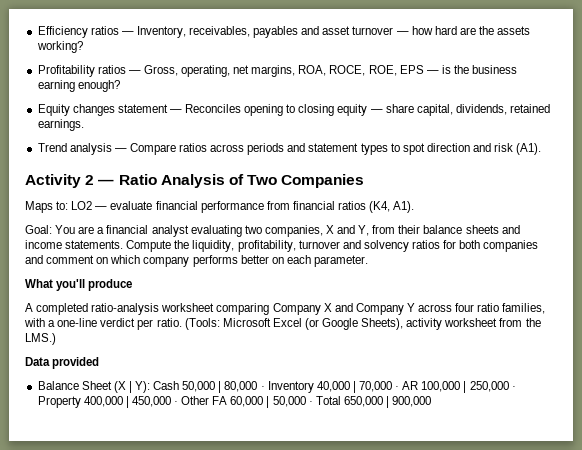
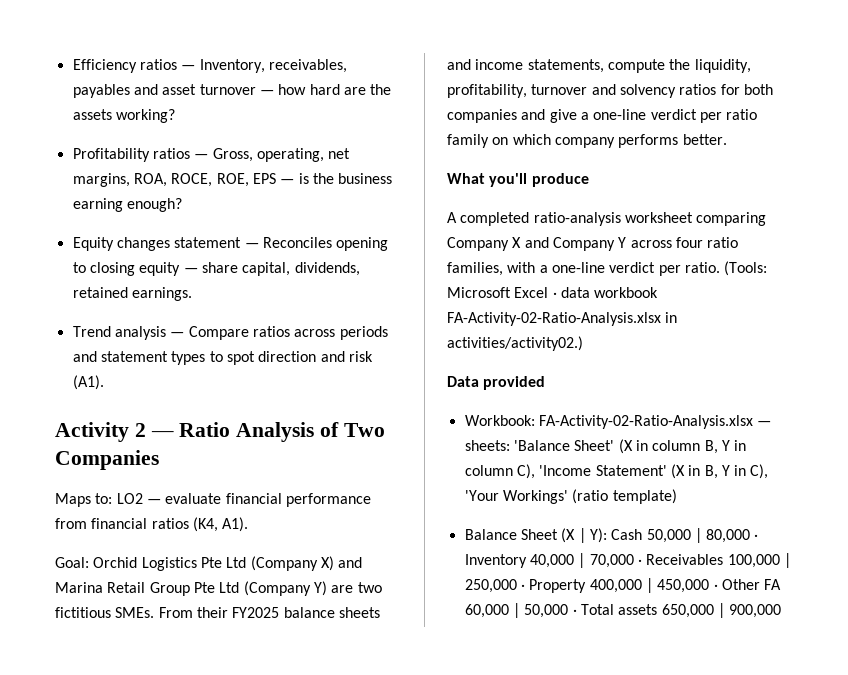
[55,225,421,237] You are a financial analyst evaluating two companies, X and Y, from their -> [93,556,363,571] [55,581,382,596] [55,607,280,618] Orchid Logistics Pte Ltd (Company X) and Marina Retail Group Pte Ltd (Company Y) are two fictitious SMEs. From their FY2025
[65,240,172,252] statements. Compute -> [527,59,665,73] statements, compute
[46,255,368,267] comment on which company performs better on each parameter. -> [549,109,758,123] [447,134,727,148] give a one-line verdict per ratio family on which company performs better.
[304,318,541,330] [25,333,56,345] [25,357,100,369] (or Google Sheets), activity worksheet from the LMS.) // Data provided -> [552,287,659,298] [447,312,678,326] [447,336,583,351] [447,376,546,390] [464,415,772,429] [464,439,747,454] [464,464,769,479] [464,489,677,504] · data workbook FA-Activity-02-Ratio-Analysis.xlsx in activities/activity02.) // Data provided // Workbook: FA-Activity-02-Ratio-Analysis.xlsx — sheets: 'Balance Sheet' (X in column B, Y in column C), 'Income Statement' (X in B, Y in C), 'Your Workings' (ratio template)
[402,381,419,390] AR -> [646,554,724,565] Receivables
(341, 400) none -> [618,604,658,615] assets

